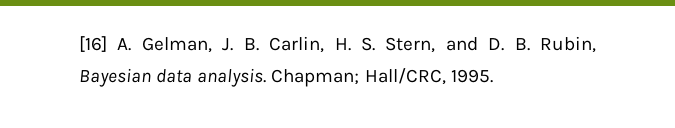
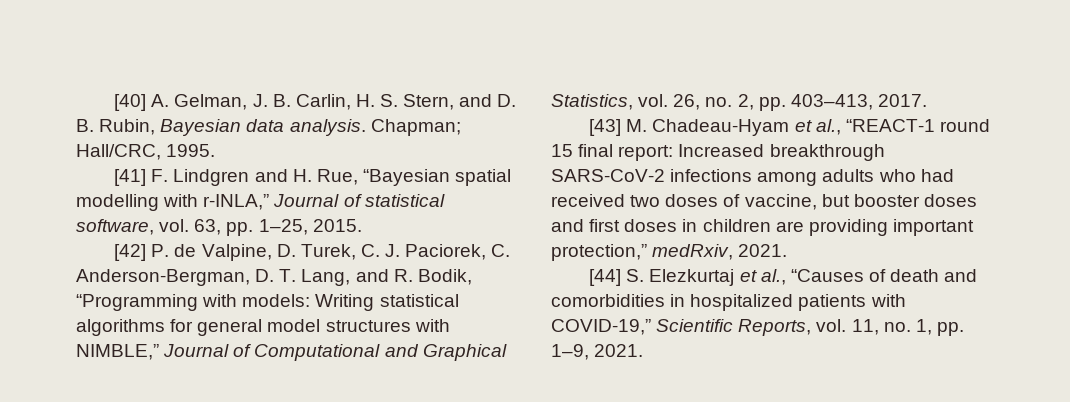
[79,36,107,52] [16] -> [114,94,147,111] [40]
(493, 76) none -> [114,169,512,186] [76,194,445,211] [76,219,362,236] [114,244,511,261] [76,269,472,286] [76,294,459,311] [76,319,450,336] [76,344,507,361] [551,94,927,111] [589,119,990,136] [551,144,885,161] [551,169,954,186] [551,194,977,210] [551,219,974,236] [551,244,788,261] [589,269,978,286] [551,294,906,311] [551,319,964,336] [551,344,644,360] // [41] F. Lindgren and H. Rue, “Bayesian spatial modelling with r-INLA,” Journal of statistical software, vol. 63, pp. 1–25, 2015. // [42] P. de Valpine, D. Turek, C. J. Paciorek, C. Anderson-Bergman, D. T. Lang, and R. Bodik, “Programming with models: Writing statistical algorithms for general model structures with NIMBLE,” Journal of Computational and Graphical Statistics, vol. 26, no. 2, pp. 403–413, 2017. // [43] M. Chadeau-Hyam et al., “REACT-1 round 15 final report: Increased breakthrough SARS-CoV-2 infections among adults who had received two doses of vaccine, but booster doses and first doses in children are providing important protection,” medRxiv, 2021. // [44] S. Elezkurtaj et al., “Causes of death and comorbidities in hospitalized patients with COVID-19,” Scientific Reports, vol. 11, no. 1, pp. 1–9, 2021.

